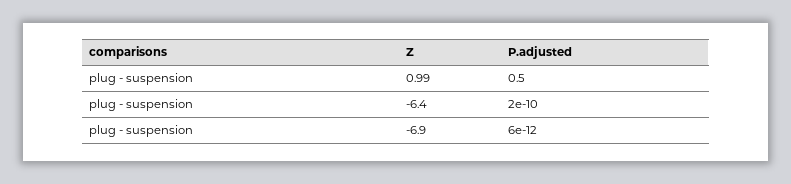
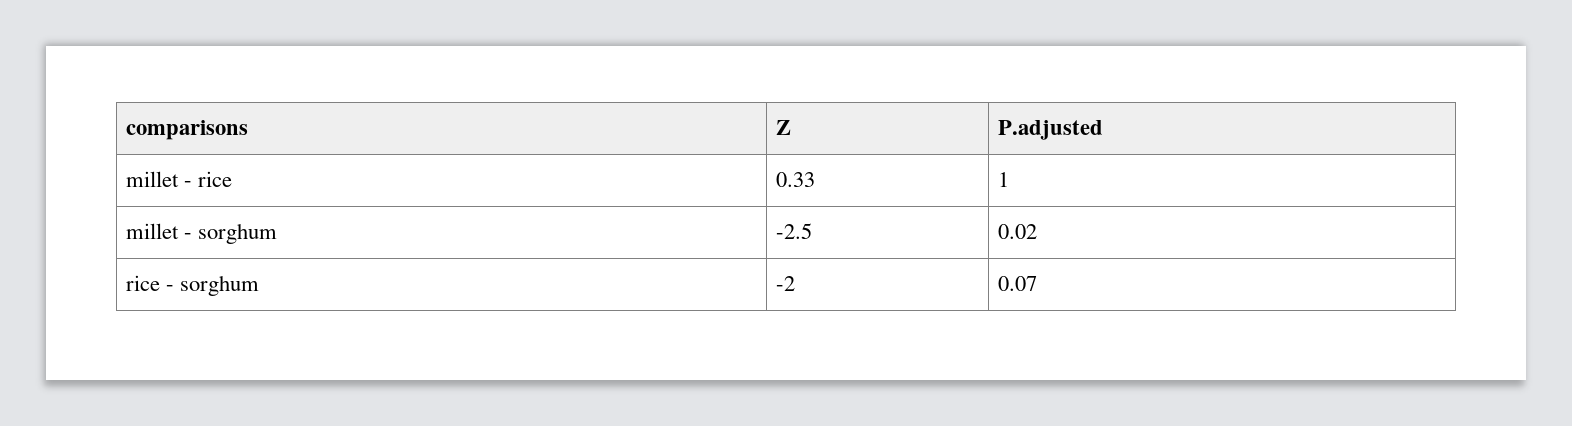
[88,73,194,85] [405,74,430,82] [507,74,525,82] [88,99,194,111] [405,100,427,108] [507,100,538,108] [88,125,194,137] [405,126,426,134] [507,126,537,134] plug - suspension | 0.99 | 0.5 // plug - suspension | -6.4 | 2e-10 // plug - suspension | -6.9 | 6e-12 -> [125,171,233,187] [775,172,815,187] [997,172,1009,187] [125,223,278,244] [775,223,812,239] [997,224,1037,239] [125,275,260,296] [775,276,795,291] [997,276,1037,291] millet - rice | 0.33 | 1 // millet - sorghum | -2.5 | 0.02 // rice - sorghum | -2 | 0.07

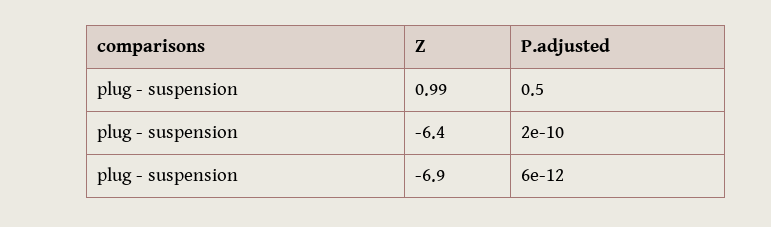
[125,171,233,187] [775,172,815,187] [997,172,1009,187] [125,223,278,244] [775,223,812,239] [997,224,1037,239] [125,275,260,296] [775,276,795,291] [997,276,1037,291] millet - rice | 0.33 | 1 // millet - sorghum | -2.5 | 0.02 // rice - sorghum | -2 | 0.07 -> [97,81,239,99] [415,84,448,96] [521,84,545,96] [97,124,239,142] [415,126,446,139] [521,126,565,138] [97,167,239,185] [415,169,446,182] [521,169,565,181] plug - suspension | 0.99 | 0.5 // plug - suspension | -6.4 | 2e-10 // plug - suspension | -6.9 | 6e-12

